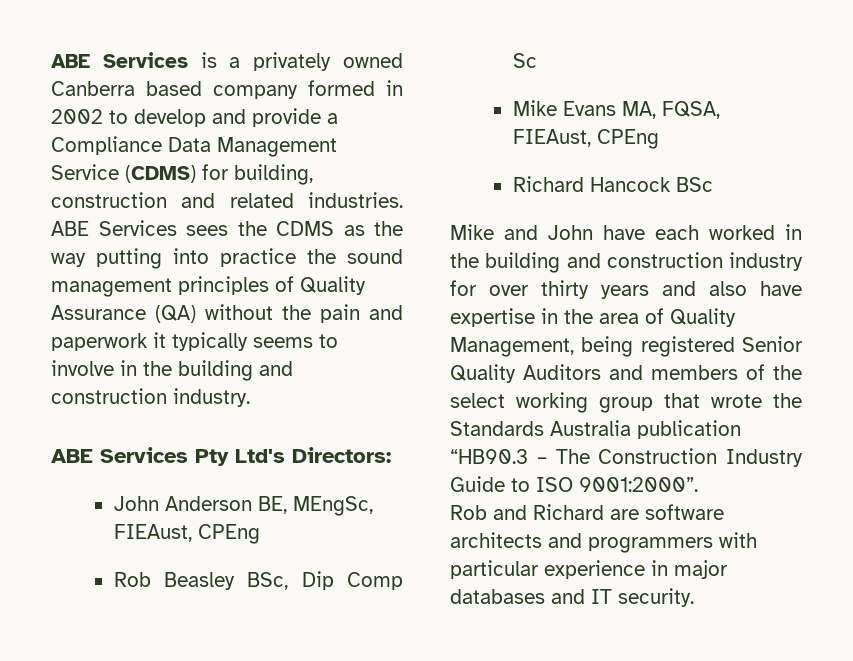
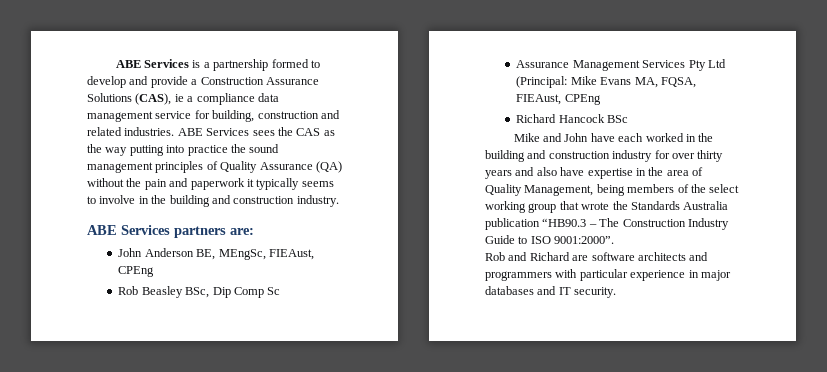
[253,52,404,71] [51,80,403,99] [51,109,103,124] privately owned Canberra based company formed in 2002 -> [213,59,309,71] partnership formed
[51,136,337,157] [51,164,196,183] Compliance Data Management Service (CDMS) -> [200,77,319,85] [87,93,279,105] [87,111,192,122] Construction Assurance Solutions (CAS), ie a compliance data management service
[276,221,334,236] CDMS -> [296,128,321,136] CAS
[195,447,391,466] Pty Ltd's Directors: -> [174,226,254,238] partners are:
(537, 60) none -> [516,59,726,71] [516,76,568,88] Assurance Management Services Pty Ltd (Principal:
[640,336,803,357] [450,364,643,383] registered Senior Quality Auditors and -> (625, 190) none

